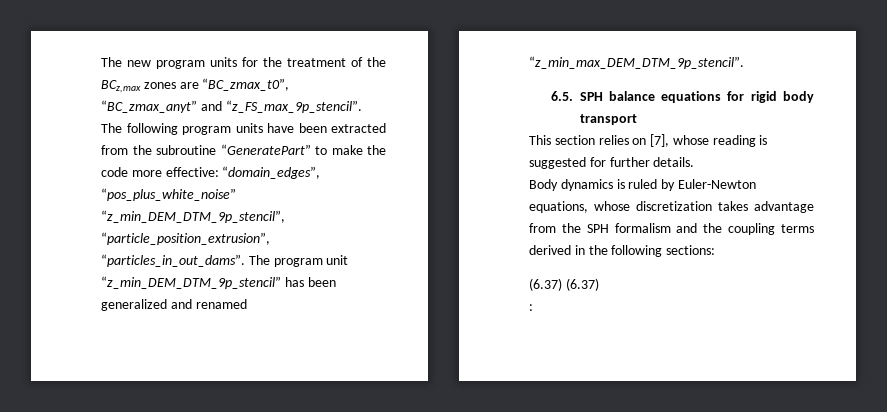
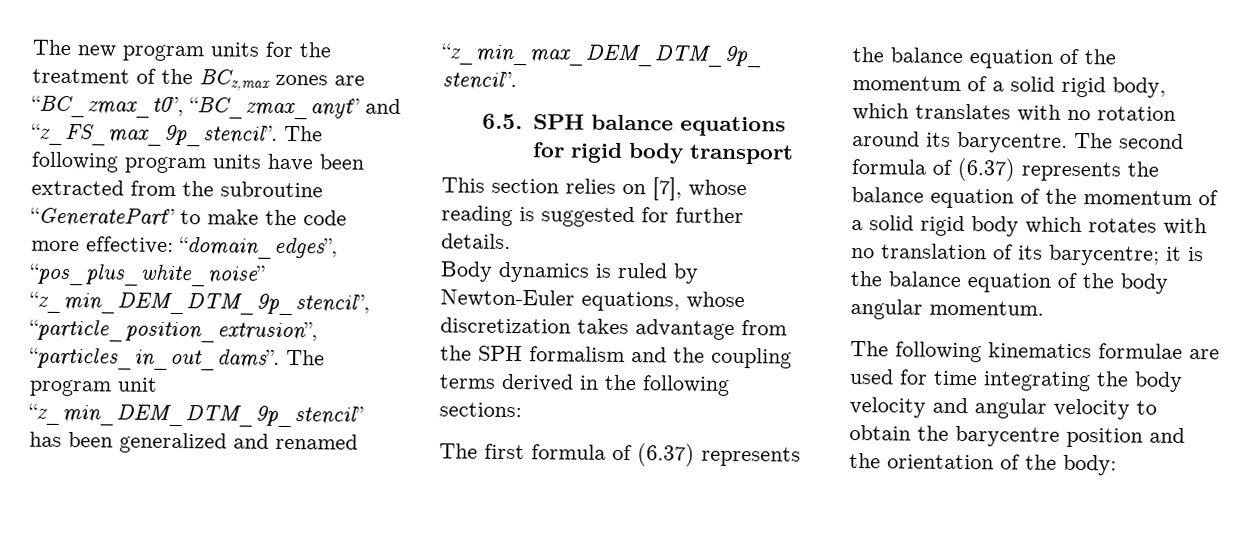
[677,179,756,189] Euler-Newton -> [440,289,575,308] Newton-Euler
[529,278,599,291] [529,304,533,311] (6.37) (6.37) // : -> [439,443,801,467] [852,47,1116,69] [852,76,1166,98] [852,103,1176,122] [852,131,1184,153] [851,157,1159,182] [851,187,1218,209] [851,215,1207,237] [851,243,1204,266] [850,271,1168,294] [850,299,1044,320] [850,341,1220,363] [849,369,1183,392] [849,397,1157,420] [849,425,1185,448] [849,452,1117,476] The first formula of (6.37) represents the balance equation of the momentum of a solid rigid body, which translates with no rotation around its barycentre. The second formula of (6.37) represents the balance equation of the momentum of a solid rigid body which rotates with no translation of its barycentre; it is the balance equation of the body angular momentum. // The following kinematics formulae are used for time integrating the body velocity and angular velocity to obtain the barycentre position and the orientation of the body:

